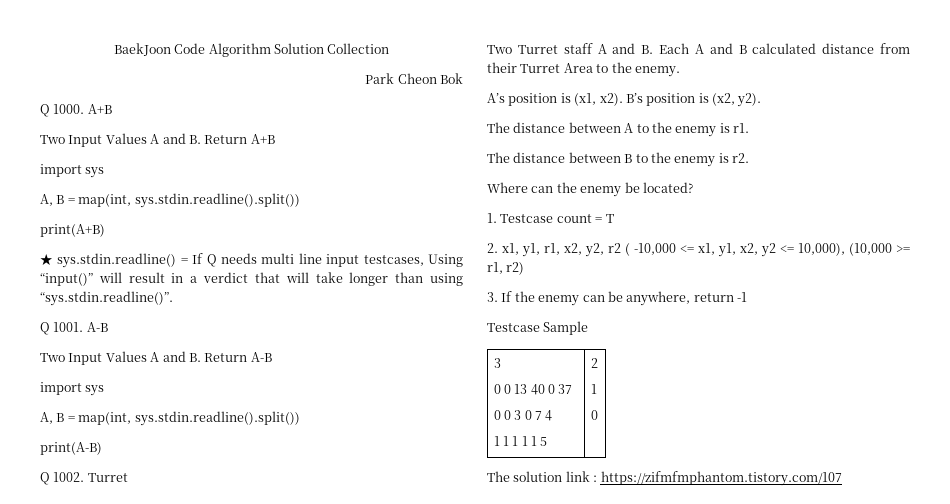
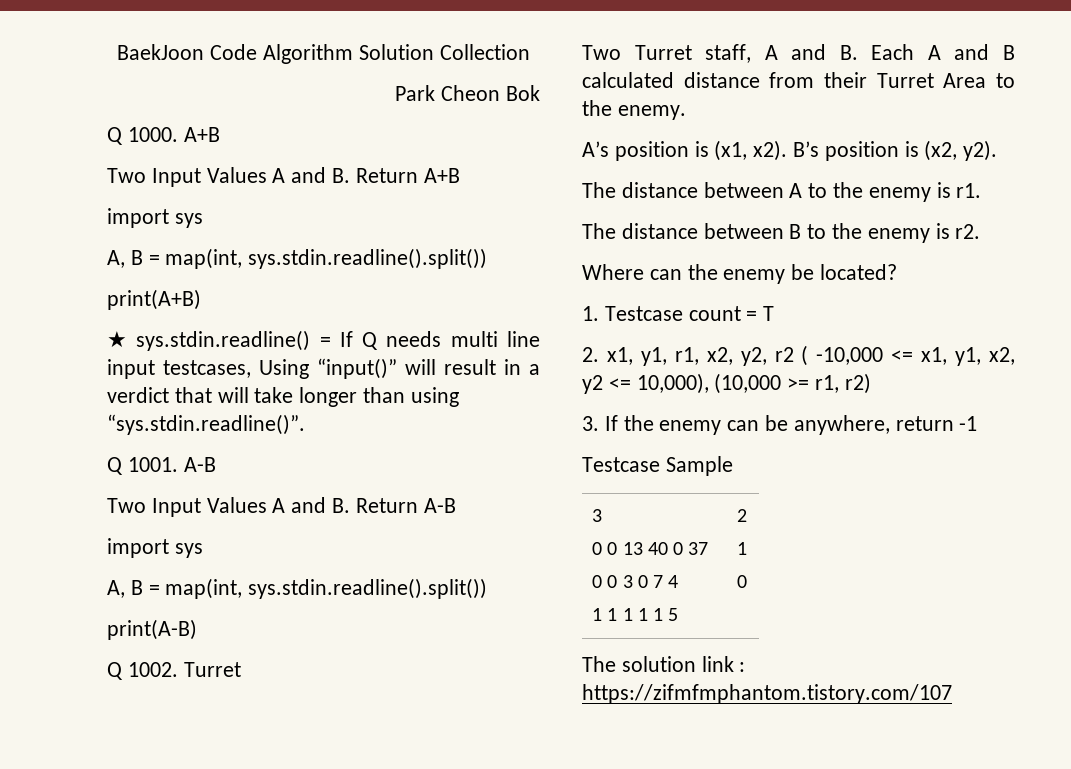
[563,43,593,54] staff -> [705,44,752,63] staff,

